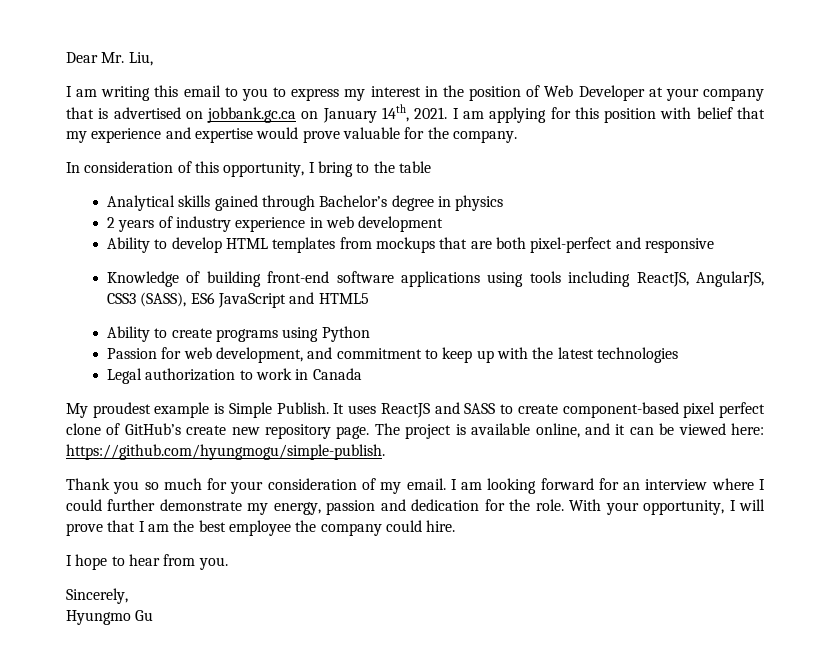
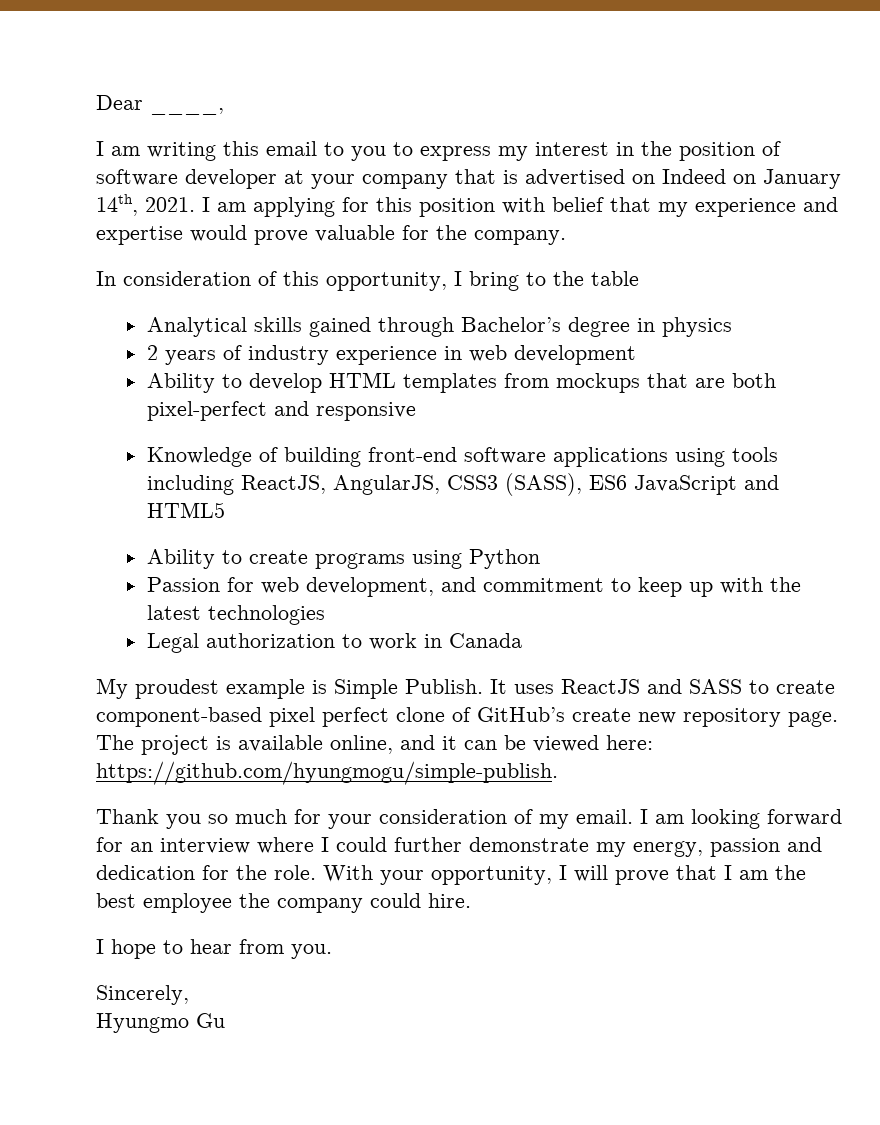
[101,52,153,66] Mr. Liu, -> [150,108,224,115] ____,
[544,85,645,101] Web Developer -> [96,169,277,189] software developer
[207,107,297,123] jobbank.gc.ca -> [662,169,726,184] Indeed

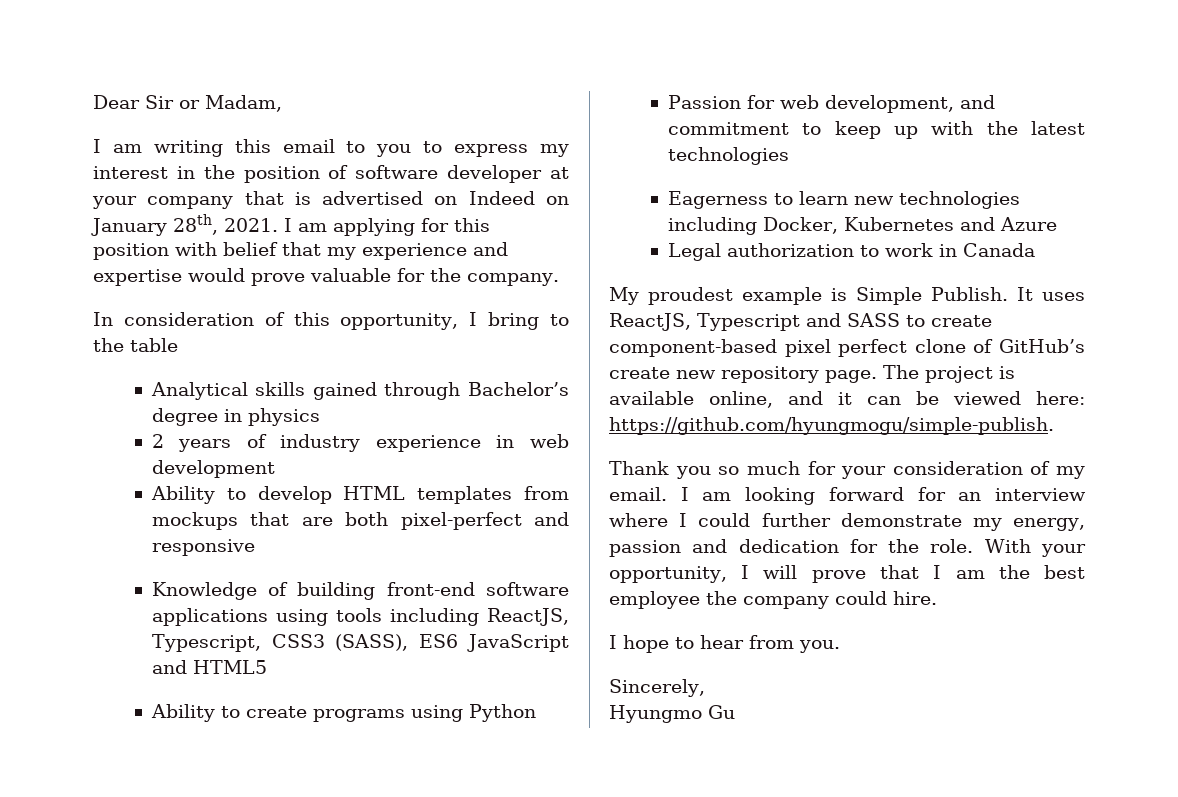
[150,108,224,115] ____, -> [145,95,282,112] Sir or Madam,
[96,194,138,216] 14th, -> [173,214,218,235] 28th,
[332,475,440,495] AngularJS, -> [151,634,261,652] Typescript,
(325, 615) none -> [667,191,1020,209] [667,217,1057,235] // Eagerness to learn new technologies including Docker, Kubernetes and Azure
[561,679,640,694] ReactJS -> [609,313,800,331] ReactJS, Typescript

